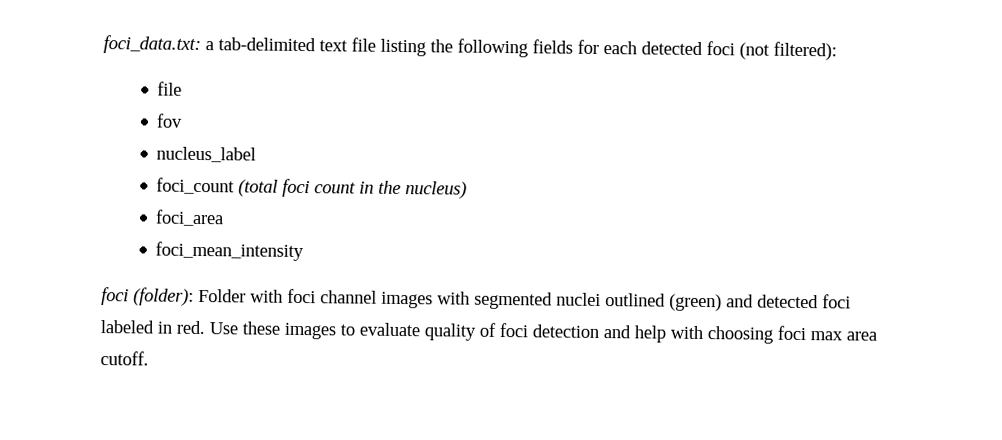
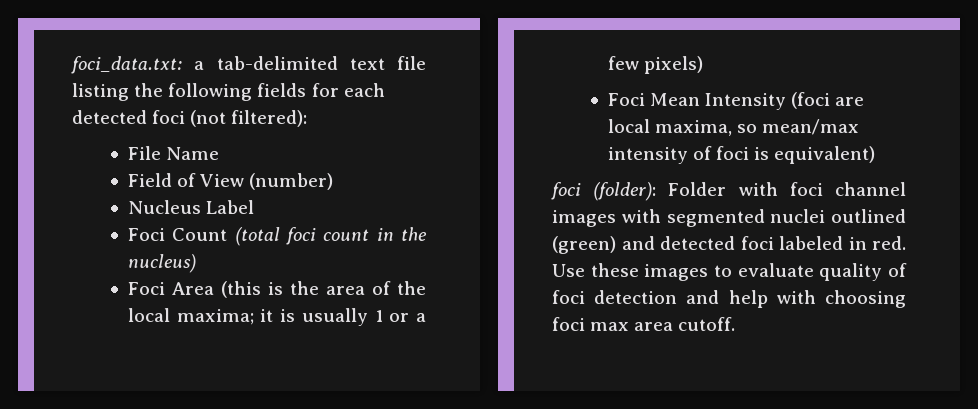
[157,81,183,96] [156,113,184,128] [156,146,257,163] [156,177,236,195] file // fov // nucleus_label // foci_count -> [127,146,219,160] [127,173,334,190] [127,200,254,214] [127,228,228,241] File Name // Field of View (number) // Nucleus Label // Foci Count
[155,209,225,227] [155,241,305,262] foci_area // foci_mean_intensity -> [127,281,426,298] [127,308,426,326] [607,56,703,74] [607,92,865,110] [607,119,860,136] [607,146,876,164] Foci Area (this is the area of the local maxima; it is usually 1 or a few pixels) // Foci Mean Intensity (foci are local maxima, so mean/max intensity of foci is equivalent)

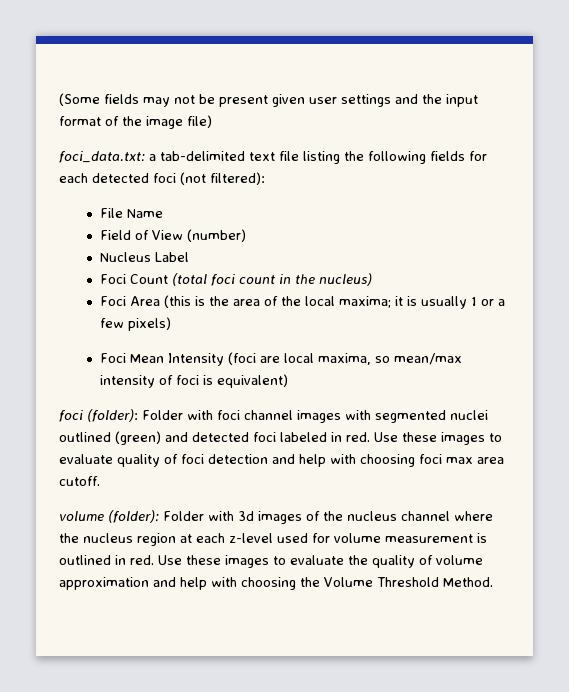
(71, 65) none -> [59,93,478,107] [59,115,212,129] (Some fields may not be present given user settings and the input format of the image file) //
(736, 324) none -> [59,510,493,524] [59,533,487,546] [59,555,483,568] [59,577,493,590] // volume (folder): Folder with 3d images of the nucleus channel where the nucleus region at each z-level used for volume measurement is outlined in red. Use these images to evaluate the quality of volume approximation and help with choosing the Volume Threshold Method.

